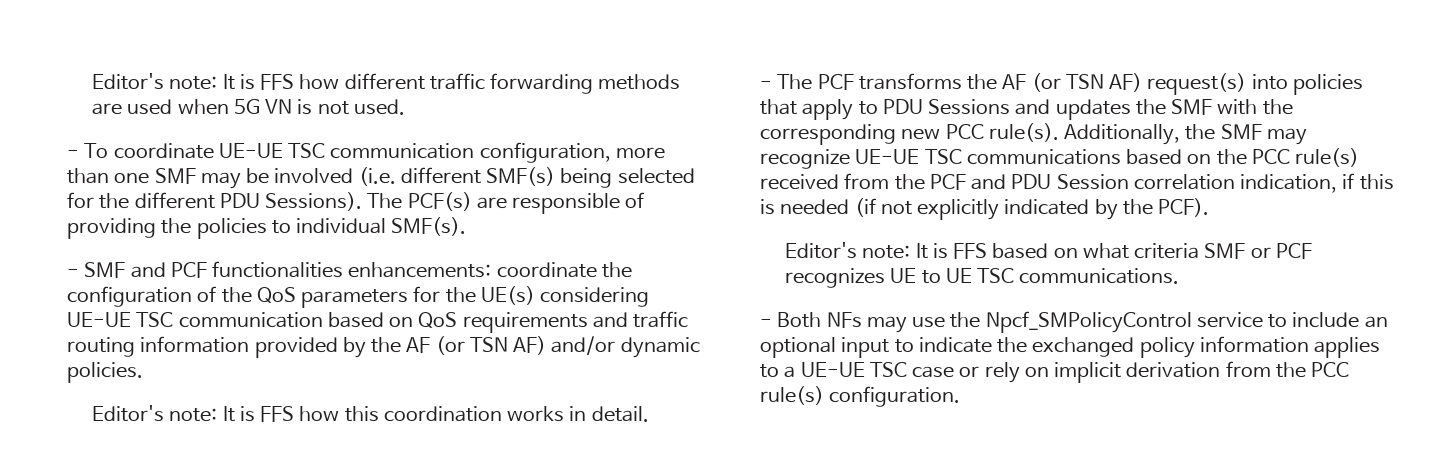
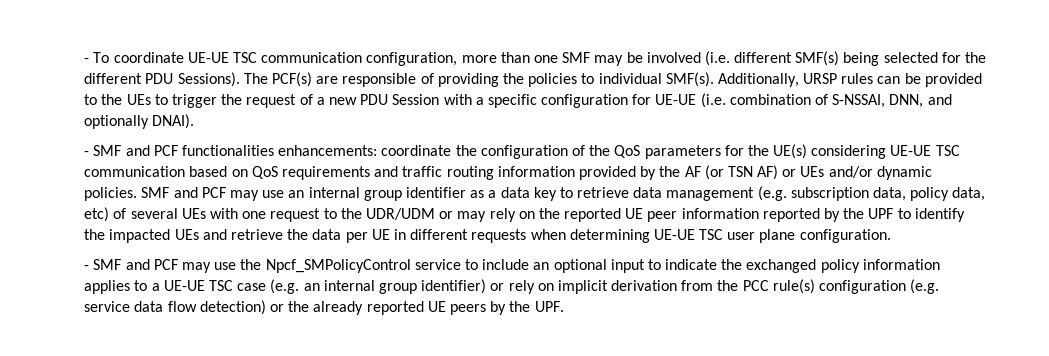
[92,73,681,94] [92,99,405,115] Editor's note: It is FFS how different traffic forwarding methods are used when 5G VN is not used. // -> (84, 60) none
(467, 226) none -> [717,73,982,87] [84,93,952,108] [84,114,195,129] Additionally, URSP rules can be provided to the UEs to trigger the request of a new PDU Session with a specific configuration for UE-UE (i.e. combination of S-NSSAI, DNN, and optionally DNAI).
(547, 345) none -> [782,166,825,177] or UEs
[92,405,649,422] [760,73,1363,95] [760,99,1293,120] [760,123,1307,145] [760,148,1360,169] [760,173,1394,193] [760,198,1210,220] [785,242,1312,259] [785,268,1180,288] [760,312,862,328] // Editor's note: It is FFS how this coordination works in detail. // - The PCF transforms the AF (or TSN AF) request(s) into policies that apply to PDU Sessions and updates the SMF with the corresponding new PCC rule(s). Additionally, the SMF may recognize UE-UE TSC communications based on the PCC rule(s) received from the PCF and PDU Session correlation indication, if this is needed (if not explicitly indicated by the PCF). // Editor's note: It is FFS based on what criteria SMF or PCF recognizes UE to UE TSC communications. // - Both NFs -> [141,186,986,201] [84,207,965,222] [84,229,891,243] [84,259,178,270] SMF and PCF may use an internal group identifier as a data key to retrieve data management (e.g. subscription data, policy data, etc) of several UEs with one request to the UDR/UDM or may rely on the reported UE peer information reported by the UPF to identify the impacted UEs and retrieve the data per UE in different requests when determining UE-UE TSC user plane configuration. // - SMF and PCF
(955, 372) none -> [270,279,487,294] (e.g. an internal group identifier)
[829,386,961,407] configuration. -> [818,279,940,294] [84,300,564,315] configuration (e.g. service data flow detection) or the already reported UE peers by the UPF.

